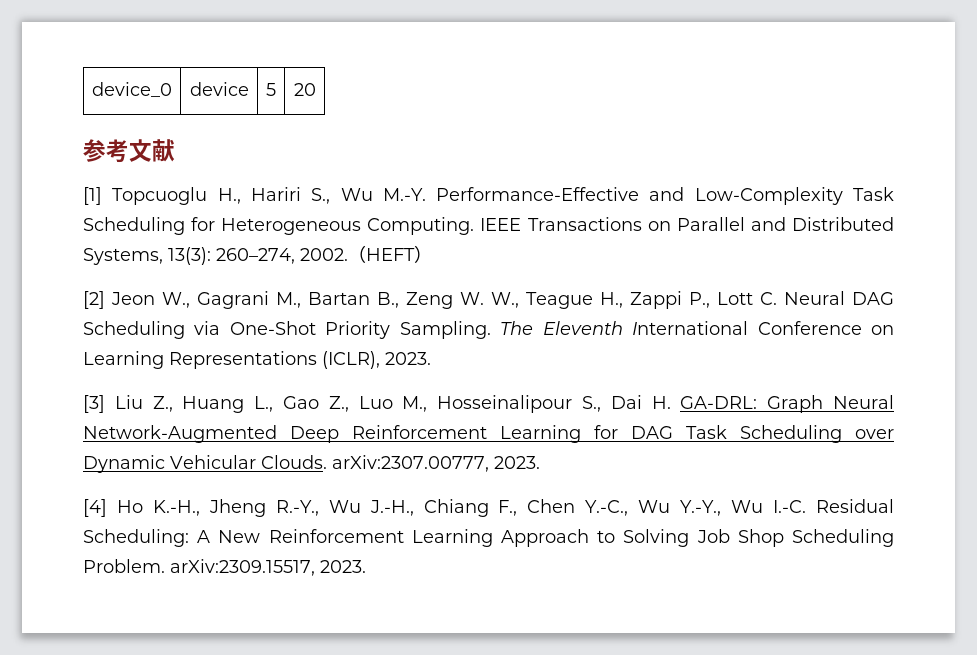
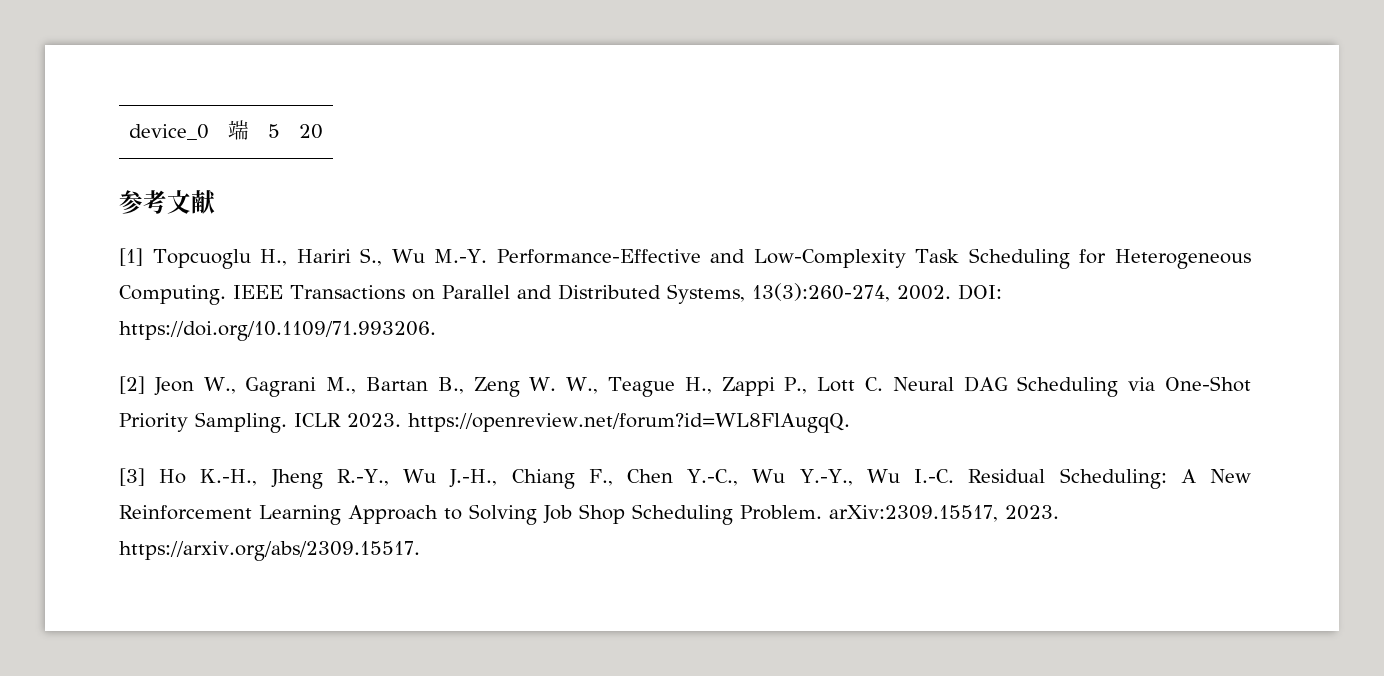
[189,82,249,96] device -> [228,120,249,140] 端
[168,245,432,265] 13(3): 260–274, 2002.（HEFT） -> [751,283,1002,302] [119,321,436,341] 13(3):260-274, 2002. DOI: https://doi.org/10.1109/71.993206.
[500,321,895,335] [83,351,431,369] The Eleventh International Conference on Learning Representations (ICLR), 2023. -> [294,413,850,433] ICLR 2023. https://openreview.net/forum?id=WL8FlAugqQ.
[114,395,894,413] [83,425,894,443] [83,455,540,473] [83,499,107,517] Liu Z., Huang L., Gao Z., Luo M., Hosseinalipour S., Dai H. GA-DRL: Graph Neural Network-Augmented Deep Reinforcement Learning for DAG Task Scheduling over Dynamic Vehicular Clouds. arXiv:2307.00777, 2023. // [4] -> (145, 477) none
(366, 566) none -> [119,541,420,561] https://arxiv.org/abs/2309.15517.

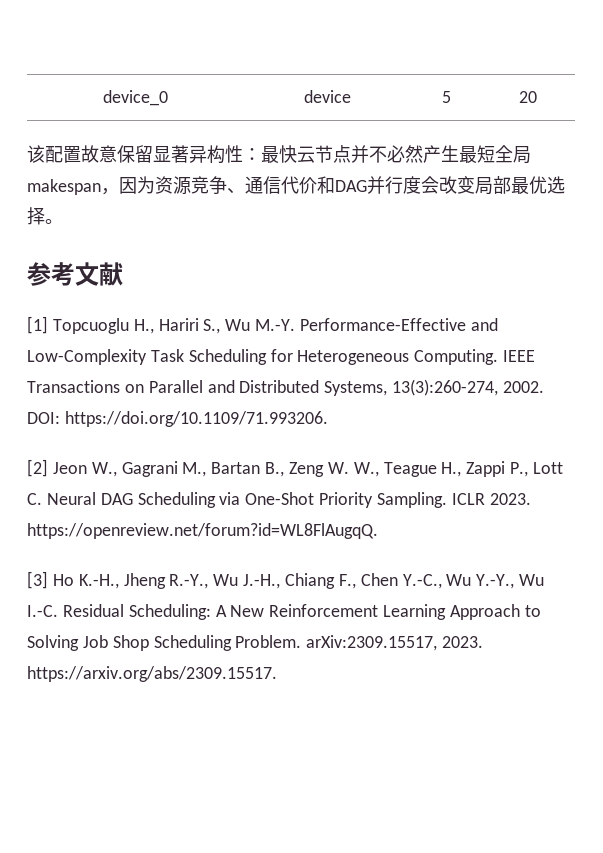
[228,120,249,140] 端 -> [303,90,351,103] device
(323, 131) none -> [27,145,531,164] [27,176,565,195] [27,207,63,225] // 该配置故意保留显著异构性：最快云节点并不必然产生最短全局makespan，因为资源竞争、通信代价和DAG并行度会改变局部最优选择。

